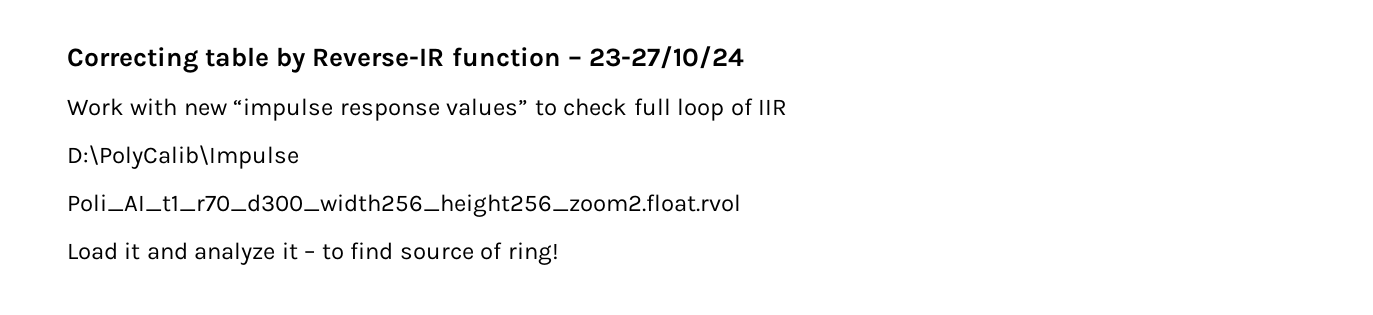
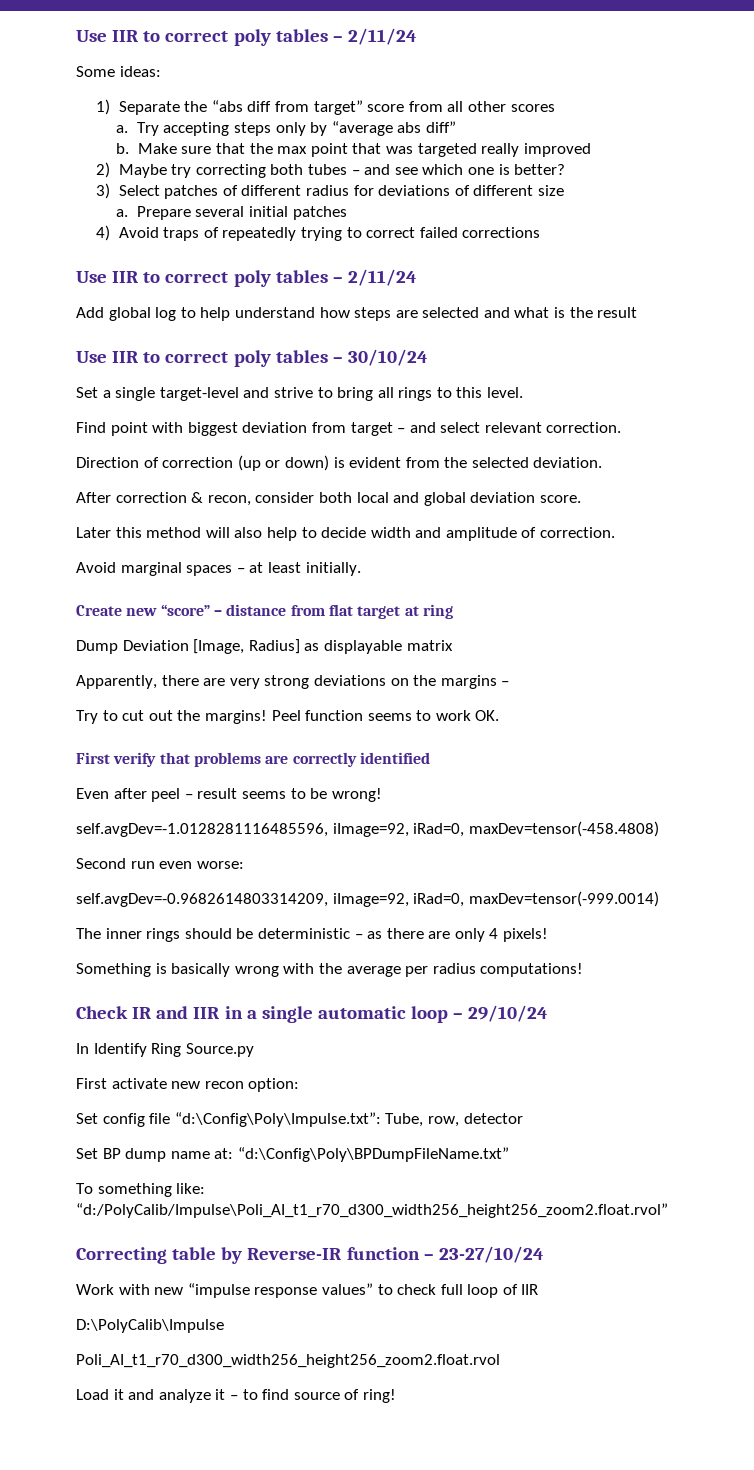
(67, 60) none -> [76,28,417,46] [76,66,161,77] [96,99,555,115] [116,121,456,136] [116,143,591,157] [96,162,566,178] [96,183,564,199] [116,206,347,220] [96,225,541,241] [76,269,417,287] [76,307,638,321] [76,349,428,367] [76,387,524,401] [76,422,622,436] [76,455,603,471] [76,492,581,506] [76,527,616,541] [76,562,361,576] [76,604,453,619] [76,639,453,654] [76,675,510,689] [76,710,500,724] [76,752,430,767] [76,788,382,802] [76,821,659,837] [76,858,244,869] [76,891,659,907] [76,928,549,942] [76,963,584,977] [76,1005,549,1023] [76,1043,254,1057] [76,1078,300,1092] [76,1112,523,1127] [76,1147,509,1162] [76,1183,206,1197] [76,1203,668,1218] Use IIR to correct poly tables – 2/11/24 // Some ideas: // 1) Separate the “abs diff from target” score from all other scores // a. Try accepting steps only by “average abs diff” // b. Make sure that the max point that was targeted really improved // 2) Maybe try correcting both tubes – and see which one is better? // 3) Select patches of different radius for deviations of different size // a. Prepare several initial patches // 4) Avoid traps of repeatedly trying to correct failed corrections // Use IIR to correct poly tables – 2/11/24 // Add global log to help understand how steps are selected and what is the result // Use IIR to correct poly tables – 30/10/24 // Set a single target-level and strive to bring all rings to this level. // Find point with biggest deviation from target – and select relevant correction. // Direction of correction (up or down) is evident from the selected deviation. // After correction & recon, consider both local and global deviation score. // Later this method will also help to decide width and amplitude of correction. // Avoid marginal spaces – at least initially. // Create new “score” – distance from flat target at ring // Dump Deviation [Image, Radius] as displayable matrix // Apparently, there are very strong deviations on the margins – // Try to cut out the margins! Peel function seems to work OK. // First verify that problems are correctly identified // Even after peel – result seems to be wrong! // self.avgDev=-1.0128281116485596, iImage=92, iRad=0, maxDev=tensor(-458.4808) // Second run even worse: // self.avgDev=-0.9682614803314209, iImage=92, iRad=0, maxDev=tensor(-999.0014) // The inner rings should be deterministic – as there are only 4 pixels! // Something is basically wrong with the average per radius computations! // Check IR and IIR in a single automatic loop – 29/10/24 // In Identify Ring Source.py // First activate new recon option: // Set config file “d:\Config\Poly\Impulse.txt”: Tube, row, detector // Set BP dump name at: “d:\Config\Poly\BPDumpFileName.txt” // To something like: “d:/PolyCalib/Impulse\Poli_AI_t1_r70_d300_width256_height256_zoom2.float.rvol” //

